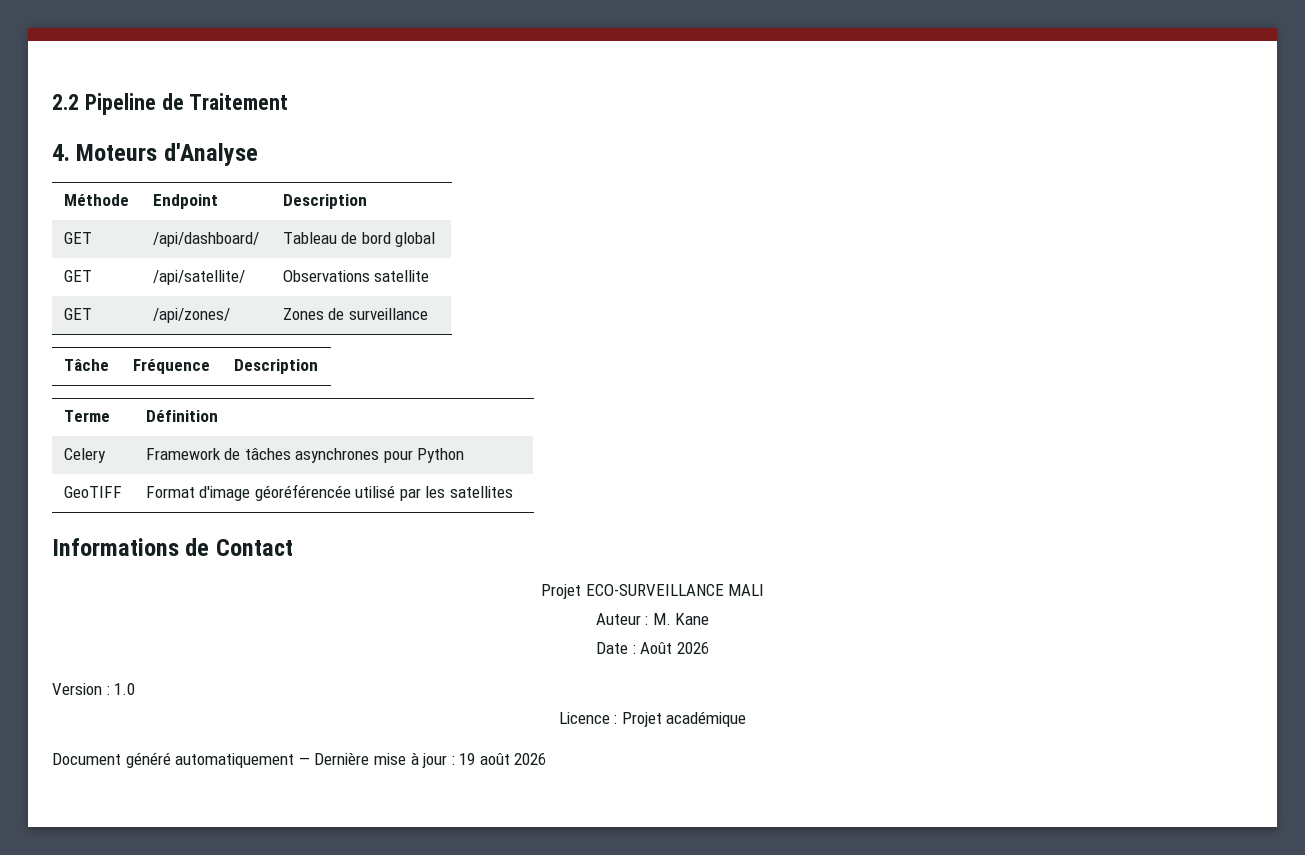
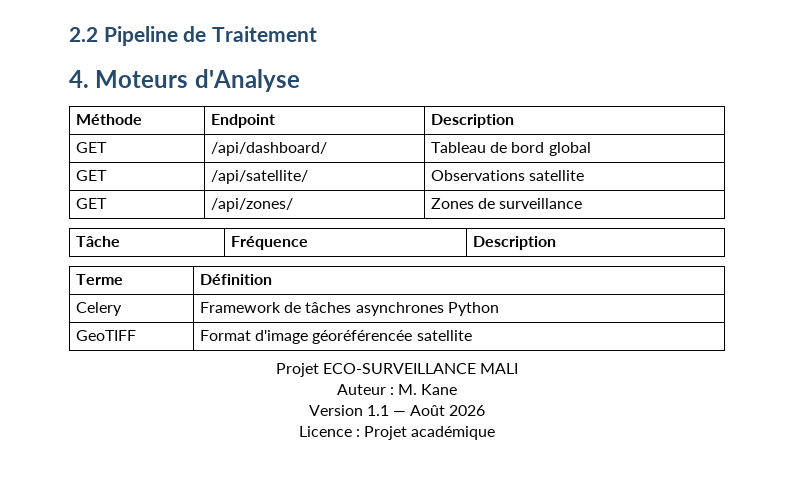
[383,450,413,463] pour -> (444, 309) none
[355,485,514,501] [52,538,293,556] utilisé par les satellites // Informations de Contact -> [416,330,472,341] satellite
[596,642,636,654] Date : -> [308,405,406,416] Version 1.1 —
[52,683,136,695] // Version : 1.0 -> (486, 410) none
[52,752,547,768] // Document généré automatiquement — Dernière mise à jour : 19 août 2026 -> (496, 433) none

